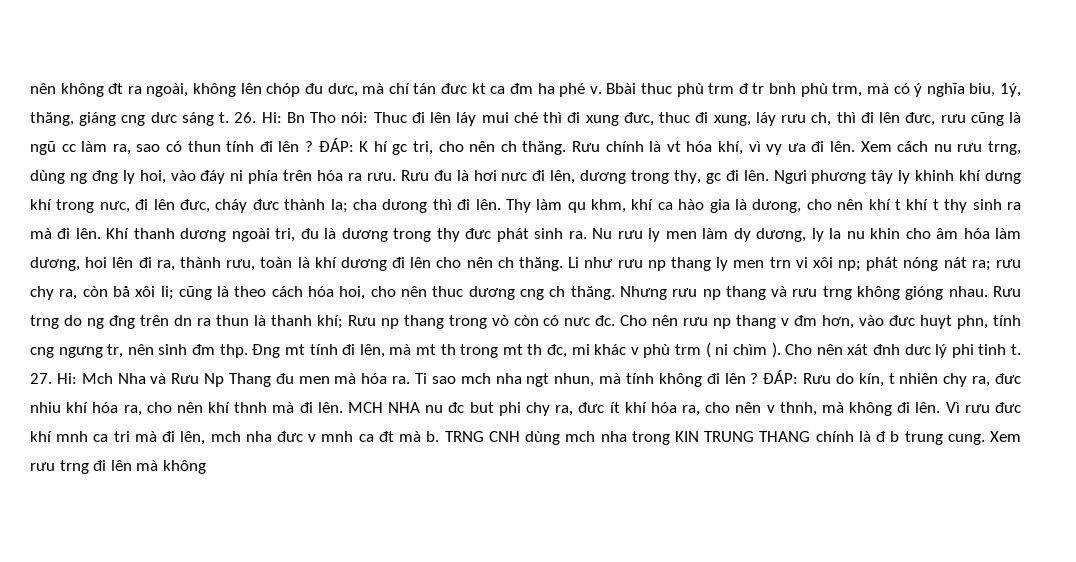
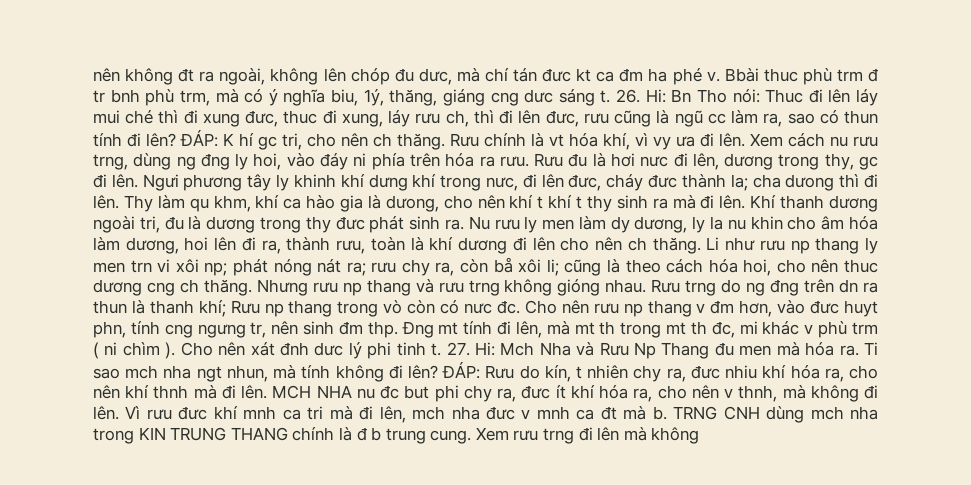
[278,141,313,152] lên ? -> [146,133,176,147] lên?
[724,373,759,384] lên ? -> [407,365,438,379] lên?

